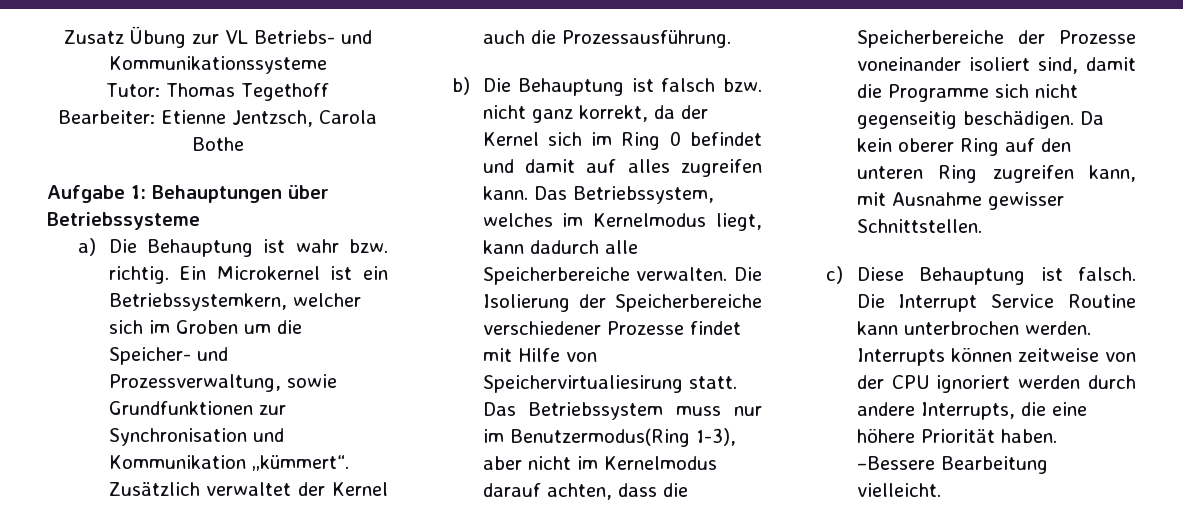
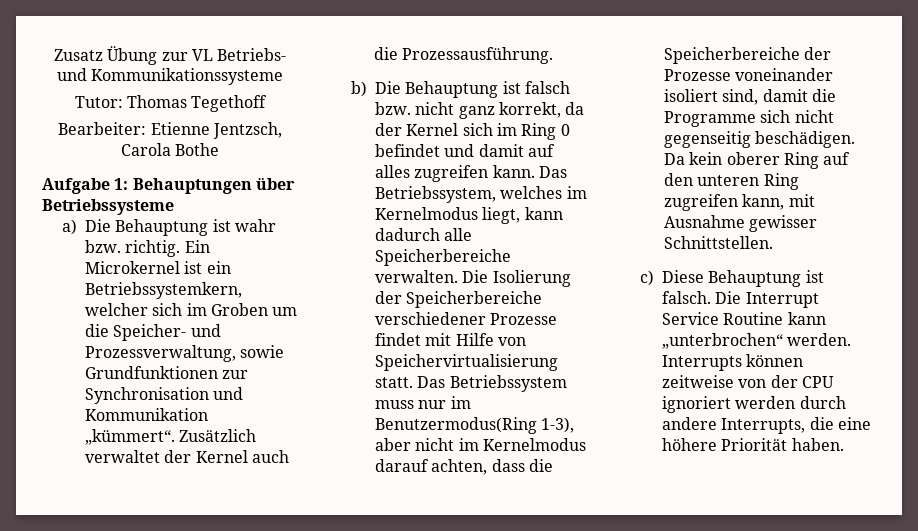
[482,375,683,393] Speichervirtualiesirung -> [374,354,558,371] Speichervirtualisierung
[903,321,1019,335] unterbrochen -> [661,333,783,349] „unterbrochen“
[856,456,1048,474] [856,483,941,497] –Bessere Bearbeitung vielleicht. -> (844, 444) none

